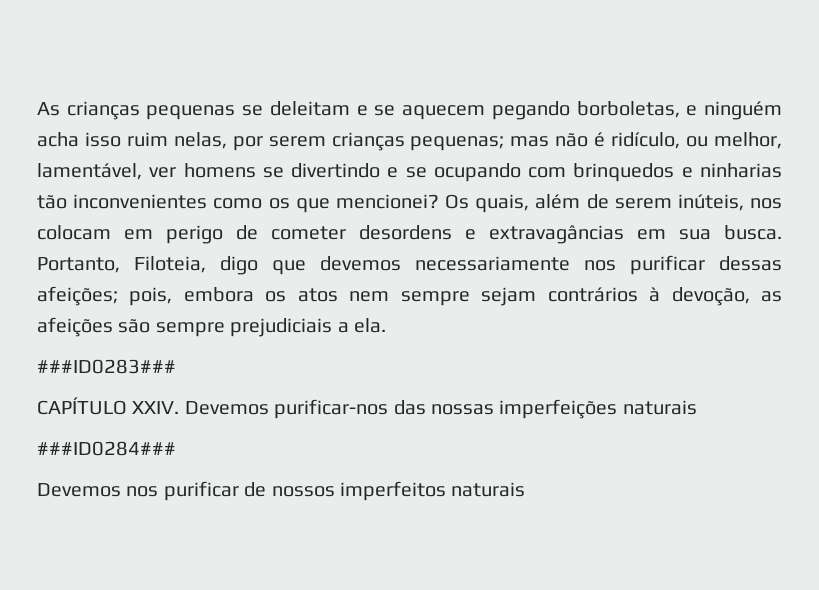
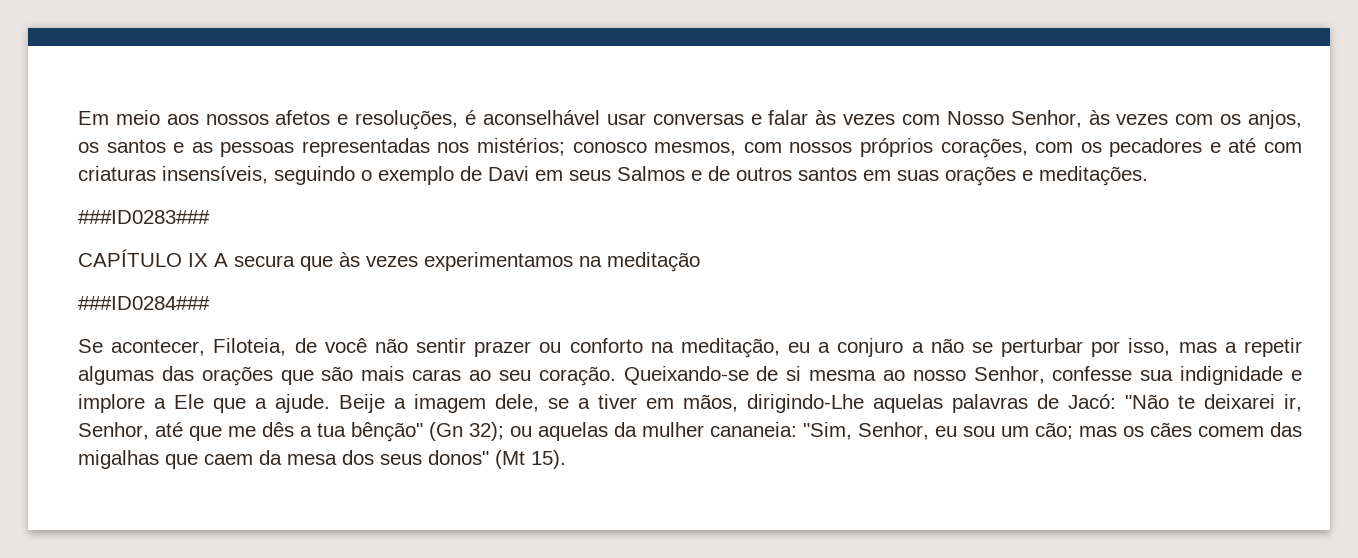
[37,101,783,120] [37,132,782,151] [37,163,782,182] [37,194,782,213] [37,225,782,244] [37,255,782,275] [37,286,782,306] [37,317,386,337] [37,359,176,374] [37,397,697,419] [37,441,176,456] [37,481,526,501] As crianças pequenas se deleitam e se aquecem pegando borboletas, e ninguém acha isso ruim nelas, por serem crianças pequenas; mas não é ridículo, ou melhor, lamentável, ver homens se divertindo e se ocupando com brinquedos e ninharias tão inconvenientes como os que mencionei? Os quais, além de serem inúteis, nos colocam em perigo de cometer desordens e extravagâncias em sua busca. Portanto, Filoteia, digo que devemos necessariamente nos purificar dessas afeições; pois, embora os atos nem sempre sejam contrários à devoção, as afeições são sempre prejudiciais a ela. // ###ID0283### // CAPÍTULO XXIV. Devemos purificar-nos das nossas imperfeições naturais // ###ID0284### // Devemos nos purificar de nossos imperfeitos naturais -> [78,110,1302,130] [78,138,1302,158] [78,166,1148,186] [78,210,210,224] [78,249,700,272] [78,296,210,310] [78,338,1302,358] [78,366,1302,386] [78,394,1302,413] [78,422,1302,442] [78,450,566,469] Em meio aos nossos afetos e resoluções, é aconselhável usar conversas e falar às vezes com Nosso Senhor, às vezes com os anjos, os santos e as pessoas representadas nos mistérios; conosco mesmos, com nossos próprios corações, com os pecadores e até com criaturas insensíveis, seguindo o exemplo de Davi em seus Salmos e de outros santos em suas orações e meditações. // ###ID0283### // CAPÍTULO IX A secura que às vezes experimentamos na meditação // ###ID0284### // Se acontecer, Filoteia, de você não sentir prazer ou conforto na meditação, eu a conjuro a não se perturbar por isso, mas a repetir algumas das orações que são mais caras ao seu coração. Queixando-se de si mesma ao nosso Senhor, confesse sua indignidade e implore a Ele que a ajude. Beije a imagem dele, se a tiver em mãos, dirigindo-Lhe aquelas palavras de Jacó: "Não te deixarei ir, Senhor, até que me dês a tua bênção" (Gn 32); ou aquelas da mulher cananeia: "Sim, Senhor, eu sou um cão; mas os cães comem das migalhas que caem da mesa dos seus donos" (Mt 15).

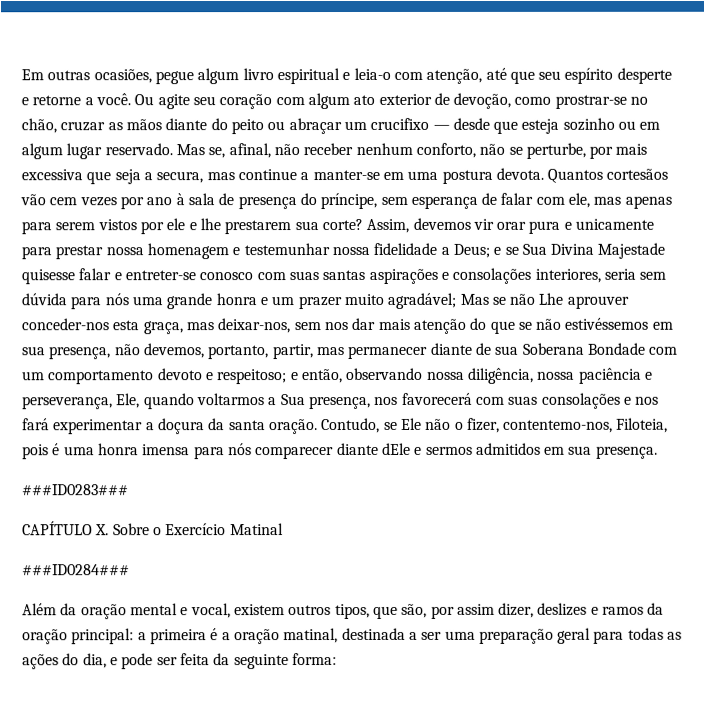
[115,110,1302,130] [78,138,1302,158] [78,166,1148,186] [78,210,210,224] [78,249,700,272] [78,296,210,310] [78,338,1302,358] [78,366,1302,386] [78,394,1302,413] [78,422,1302,442] [78,450,566,469] meio aos nossos afetos e resoluções, é aconselhável usar conversas e falar às vezes com Nosso Senhor, às vezes com os anjos, os santos e as pessoas representadas nos mistérios; conosco mesmos, com nossos próprios corações, com os pecadores e até com criaturas insensíveis, seguindo o exemplo de Davi em seus Salmos e de outros santos em suas orações e meditações. // ###ID0283### // CAPÍTULO IX A secura que às vezes experimentamos na meditação // ###ID0284### // Se acontecer, Filoteia, de você não sentir prazer ou conforto na meditação, eu a conjuro a não se perturbar por isso, mas a repetir algumas das orações que são mais caras ao seu coração. Queixando-se de si mesma ao nosso Senhor, confesse sua indignidade e implore a Ele que a ajude. Beije a imagem dele, se a tiver em mãos, dirigindo-Lhe aquelas palavras de Jacó: "Não te deixarei ir, Senhor, até que me dês a tua bênção" (Gn 32); ou aquelas da mulher cananeia: "Sim, Senhor, eu sou um cão; mas os cães comem das migalhas que caem da mesa dos seus donos" (Mt 15). -> [47,67,672,85] [21,92,649,110] [21,117,661,135] [21,142,648,160] [21,167,669,185] [20,192,672,210] [21,217,655,235] [21,242,666,260] [21,267,667,285] [21,292,629,310] [21,317,673,335] [21,342,679,360] [22,367,653,385] [22,392,660,410] [22,417,669,435] [22,442,658,460] [22,484,129,496] [22,521,284,536] [22,564,130,576] [22,602,665,620] [22,627,683,645] [22,653,337,670] outras ocasiões, pegue algum livro espiritual e leia-o com atenção, até que seu espírito desperte e retorne a você. Ou agite seu coração com algum ato exterior de devoção, como prostrar-se no chão, cruzar as mãos diante do peito ou abraçar um crucifixo — desde que esteja sozinho ou em algum lugar reservado. Mas se, afinal, não receber nenhum conforto, não se perturbe, por mais excessiva que seja a secura, mas continue a manter-se em uma postura devota. Quantos cortesãos vão cem vezes por ano à sala de presença do príncipe, sem esperança de falar com ele, mas apenas para serem vistos por ele e lhe prestarem sua corte? Assim, devemos vir orar pura e unicamente para prestar nossa homenagem e testemunhar nossa fidelidade a Deus; e se Sua Divina Majestade quisesse falar e entreter-se conosco com suas santas aspirações e consolações interiores, seria sem dúvida para nós uma grande honra e um prazer muito agradável; Mas se não Lhe aprouver conceder-nos esta graça, mas deixar-nos, sem nos dar mais atenção do que se não estivéssemos em sua presença, não devemos, portanto, partir, mas permanecer diante de sua Soberana Bondade com um comportamento devoto e respeitoso; e então, observando nossa diligência, nossa paciência e perseverança, Ele, quando voltarmos a Sua presença, nos favorecerá com suas consolações e nos fará experimentar a doçura da santa oração. Contudo, se Ele não o fizer, contentemo-nos, Filoteia, pois é uma honra imensa para nós comparecer diante dEle e sermos admitidos em sua presença. // ###ID0283### // CAPÍTULO X. Sobre o Exercício Matinal // ###ID0284### // Além da oração mental e vocal, existem outros tipos, que são, por assim dizer, deslizes e ramos da oração principal: a primeira é a oração matinal, destinada a ser uma preparação geral para todas as ações do dia, e pode ser feita da seguinte forma:

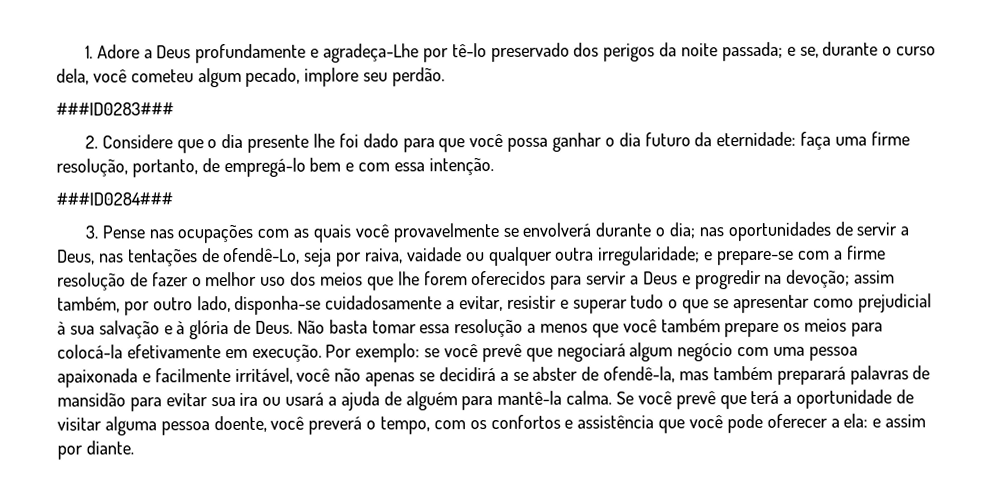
[21,67,672,85] [21,92,649,110] [21,117,661,135] [21,142,648,160] [21,167,669,185] [20,192,672,210] [21,217,655,235] [21,242,666,260] [21,267,667,285] [21,292,629,310] [21,317,673,335] [21,342,679,360] [22,367,653,385] [22,392,660,410] [22,417,669,435] [22,442,658,460] [22,484,129,496] [22,521,284,536] [22,564,130,576] [22,602,665,620] [22,627,683,645] [22,653,337,670] Em outras ocasiões, pegue algum livro espiritual e leia-o com atenção, até que seu espírito desperte e retorne a você. Ou agite seu coração com algum ato exterior de devoção, como prostrar-se no chão, cruzar as mãos diante do peito ou abraçar um crucifixo — desde que esteja sozinho ou em algum lugar reservado. Mas se, afinal, não receber nenhum conforto, não se perturbe, por mais excessiva que seja a secura, mas continue a manter-se em uma postura devota. Quantos cortesãos vão cem vezes por ano à sala de presença do príncipe, sem esperança de falar com ele, mas apenas para serem vistos por ele e lhe prestarem sua corte? Assim, devemos vir orar pura e unicamente para prestar nossa homenagem e testemunhar nossa fidelidade a Deus; e se Sua Divina Majestade quisesse falar e entreter-se conosco com suas santas aspirações e consolações interiores, seria sem dúvida para nós uma grande honra e um prazer muito agradável; Mas se não Lhe aprouver conceder-nos esta graça, mas deixar-nos, sem nos dar mais atenção do que se não estivéssemos em sua presença, não devemos, portanto, partir, mas permanecer diante de sua Soberana Bondade com um comportamento devoto e respeitoso; e então, observando nossa diligência, nossa paciência e perseverança, Ele, quando voltarmos a Sua presença, nos favorecerá com suas consolações e nos fará experimentar a doçura da santa oração. Contudo, se Ele não o fizer, contentemo-nos, Filoteia, pois é uma honra imensa para nós comparecer diante dEle e sermos admitidos em sua presença. // ###ID0283### // CAPÍTULO X. Sobre o Exercício Matinal // ###ID0284### // Além da oração mental e vocal, existem outros tipos, que são, por assim dizer, deslizes e ramos da oração principal: a primeira é a oração matinal, destinada a ser uma preparação geral para todas as ações do dia, e pode ser feita da seguinte forma: -> [84,41,937,64] [56,67,446,88] [56,102,174,116] [84,131,910,154] [56,157,494,178] [56,192,173,206] [84,221,910,244] [57,245,886,267] [57,269,896,291] [57,293,932,316] [57,318,884,340] [57,342,858,363] [57,365,931,388] [57,389,915,412] [57,413,927,436] [57,440,134,460] 1. Adore a Deus profundamente e agradeça-Lhe por tê-lo preservado dos perigos da noite passada; e se, durante o curso dela, você cometeu algum pecado, implore seu perdão. // ###ID0283### // 2. Considere que o dia presente lhe foi dado para que você possa ganhar o dia futuro da eternidade: faça uma firme resolução, portanto, de empregá-lo bem e com essa intenção. // ###ID0284### // 3. Pense nas ocupações com as quais você provavelmente se envolverá durante o dia; nas oportunidades de servir a Deus, nas tentações de ofendê-Lo, seja por raiva, vaidade ou qualquer outra irregularidade; e prepare-se com a firme resolução de fazer o melhor uso dos meios que lhe forem oferecidos para servir a Deus e progredir na devoção; assim também, por outro lado, disponha-se cuidadosamente a evitar, resistir e superar tudo o que se apresentar como prejudicial à sua salvação e à glória de Deus. Não basta tomar essa resolução a menos que você também prepare os meios para colocá-la efetivamente em execução. Por exemplo: se você prevê que negociará algum negócio com uma pessoa apaixonada e facilmente irritável, você não apenas se decidirá a se abster de ofendê-la, mas também preparará palavras de mansidão para evitar sua ira ou usará a ajuda de alguém para mantê-la calma. Se você prevê que terá a oportunidade de visitar alguma pessoa doente, você preverá o tempo, com os confortos e assistência que você pode oferecer a ela: e assim por diante.

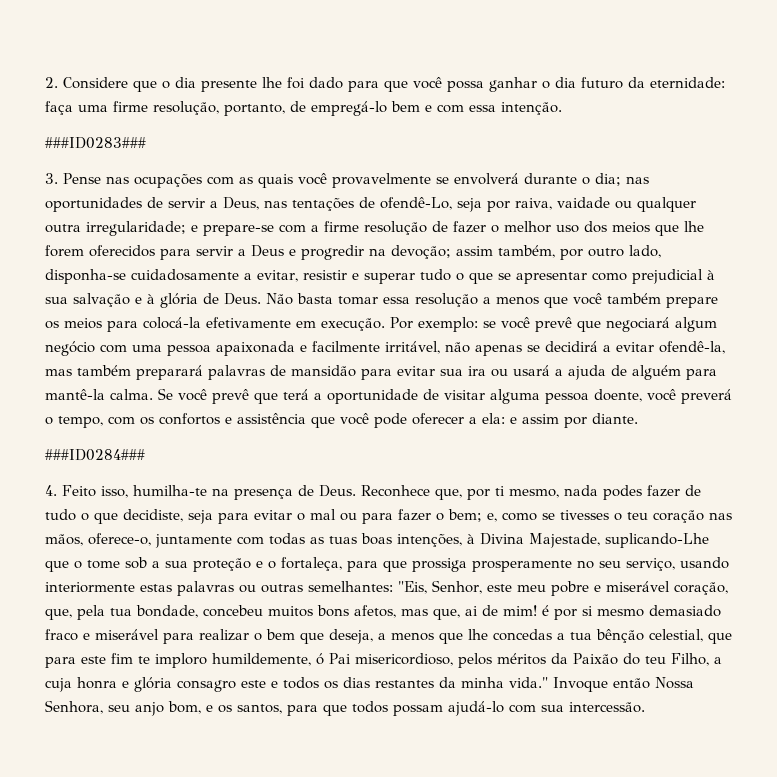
[84,41,937,64] [56,67,446,88] [56,102,174,116] 1. Adore a Deus profundamente e agradeça-Lhe por tê-lo preservado dos perigos da noite passada; e se, durante o curso dela, você cometeu algum pecado, implore seu perdão. // ###ID0283### // -> (45, 82) none
[56,192,173,206] ###ID0284### -> [45,137,146,149] ###ID0283###
[296,368,331,382] você -> (440, 347) none
[512,366,600,381] se abster de -> [616,342,654,352] evitar
(134, 447) none -> [45,449,145,461] [45,485,701,500] [45,509,732,524] [45,533,709,548] [45,557,729,572] [45,580,728,596] [45,605,721,620] [45,629,732,644] [45,653,722,668] [45,677,694,692] [45,700,645,716] // ###ID0284### // 4. Feito isso, humilha-te na presença de Deus. Reconhece que, por ti mesmo, nada podes fazer de tudo o que decidiste, seja para evitar o mal ou para fazer o bem; e, como se tivesses o teu coração nas mãos, oferece-o, juntamente com todas as tuas boas intenções, à Divina Majestade, suplicando-Lhe que o tome sob a sua proteção e o fortaleça, para que prossiga prosperamente no seu serviço, usando interiormente estas palavras ou outras semelhantes: "Eis, Senhor, este meu pobre e miserável coração, que, pela tua bondade, concebeu muitos bons afetos, mas que, ai de mim! é por si mesmo demasiado fraco e miserável para realizar o bem que deseja, a menos que lhe concedas a tua bênção celestial, que para este fim te imploro humildemente, ó Pai misericordioso, pelos méritos da Paixão do teu Filho, a cuja honra e glória consagro este e todos os dias restantes da minha vida." Invoque então Nossa Senhora, seu anjo bom, e os santos, para que todos possam ajudá-lo com sua intercessão.

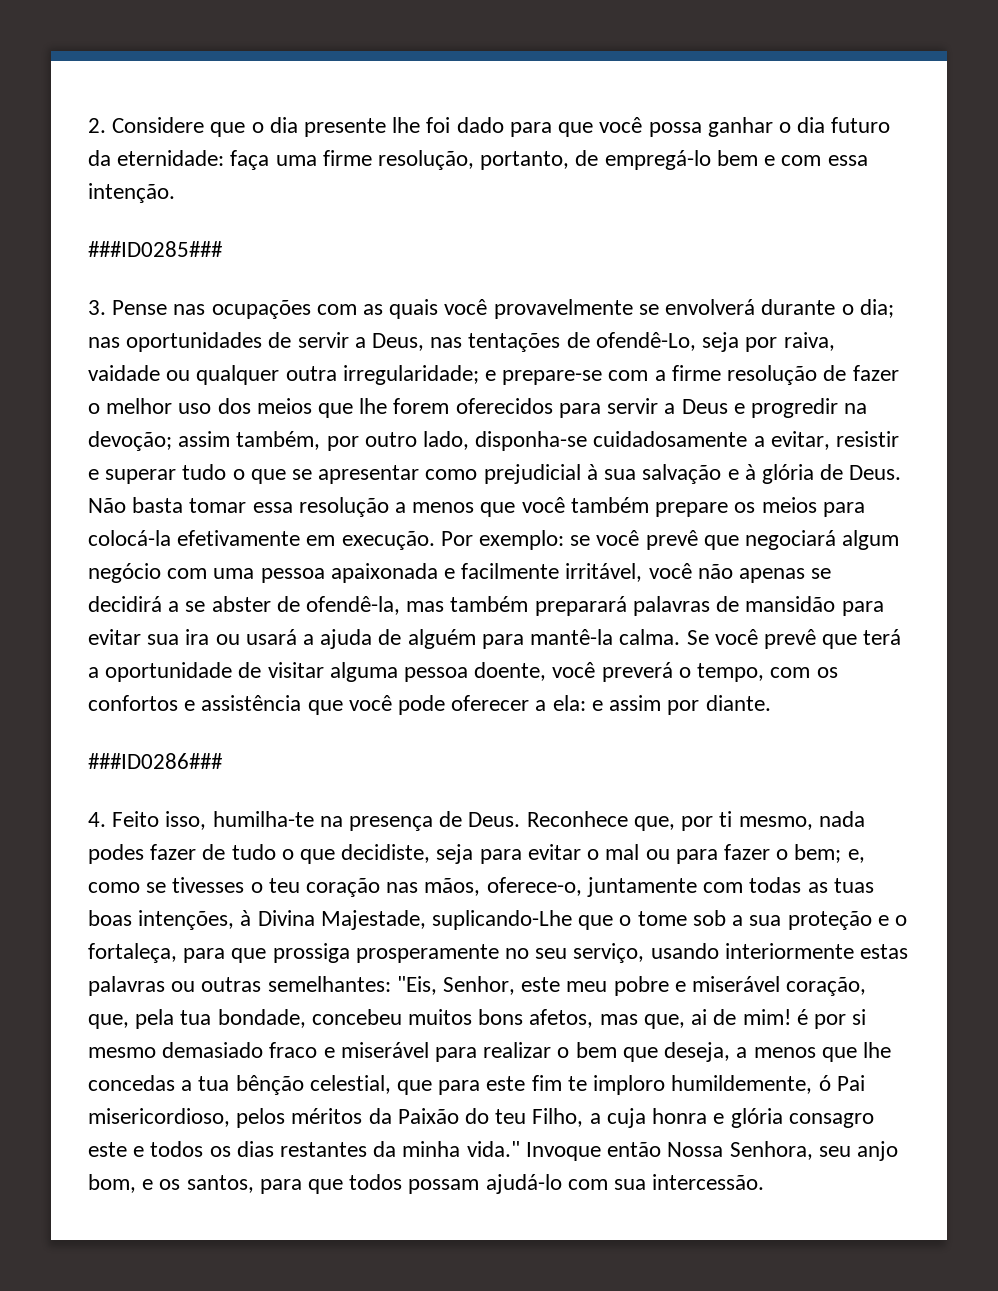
[45,137,146,149] ###ID0283### -> [88,241,223,257] ###ID0285###
(440, 347) none -> [648,563,692,579] você
[616,342,654,352] evitar -> [185,596,300,612] se abster de
[45,449,145,461] ###ID0284### -> [88,753,223,769] ###ID0286###

